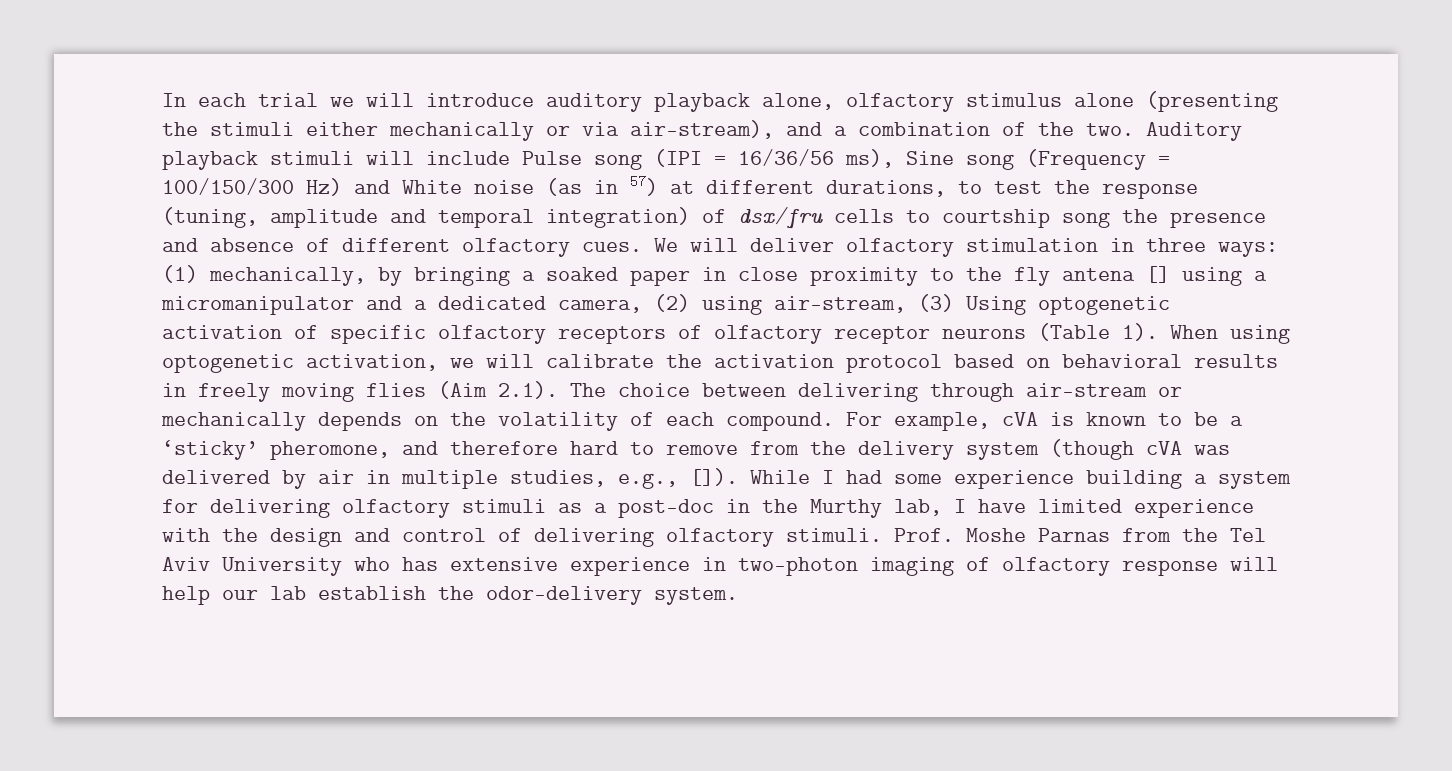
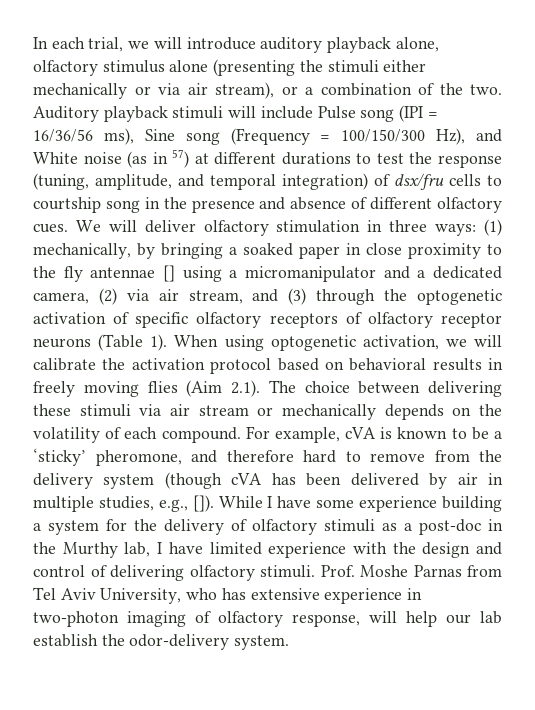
[258,93,318,107] trial -> [88,37,124,52] trial,
[630,120,822,139] air-stream), and -> [187,82,298,99] air stream), or
[306,178,342,196] Hz) -> [436,128,466,145] Hz),
[826,180,946,197] durations, -> [281,152,351,165] durations
[270,209,378,228] amplitude -> [95,174,172,190] amplitude,
(1110, 220) none -> [144,197,160,209] in
[1062,268,1135,281] antena -> [90,267,156,278] antennae
[702,294,1026,315] using air-stream, (3) Using -> [126,288,408,305] via air stream, and (3) through the
[930,383,1147,402] through air-stream -> [33,404,249,417] these stimuli via air stream
[1194,445,1230,455] was -> [271,473,342,486] has been
[846,470,882,484] had -> [277,496,312,508] have
[210,499,330,518] delivering -> [134,519,247,535] the delivery of
[1182,528,1218,542] the -> (502, 571) none
[222,557,342,576] University -> [100,588,182,604] University,
[1122,560,1218,576] response -> [292,614,360,627] response,

